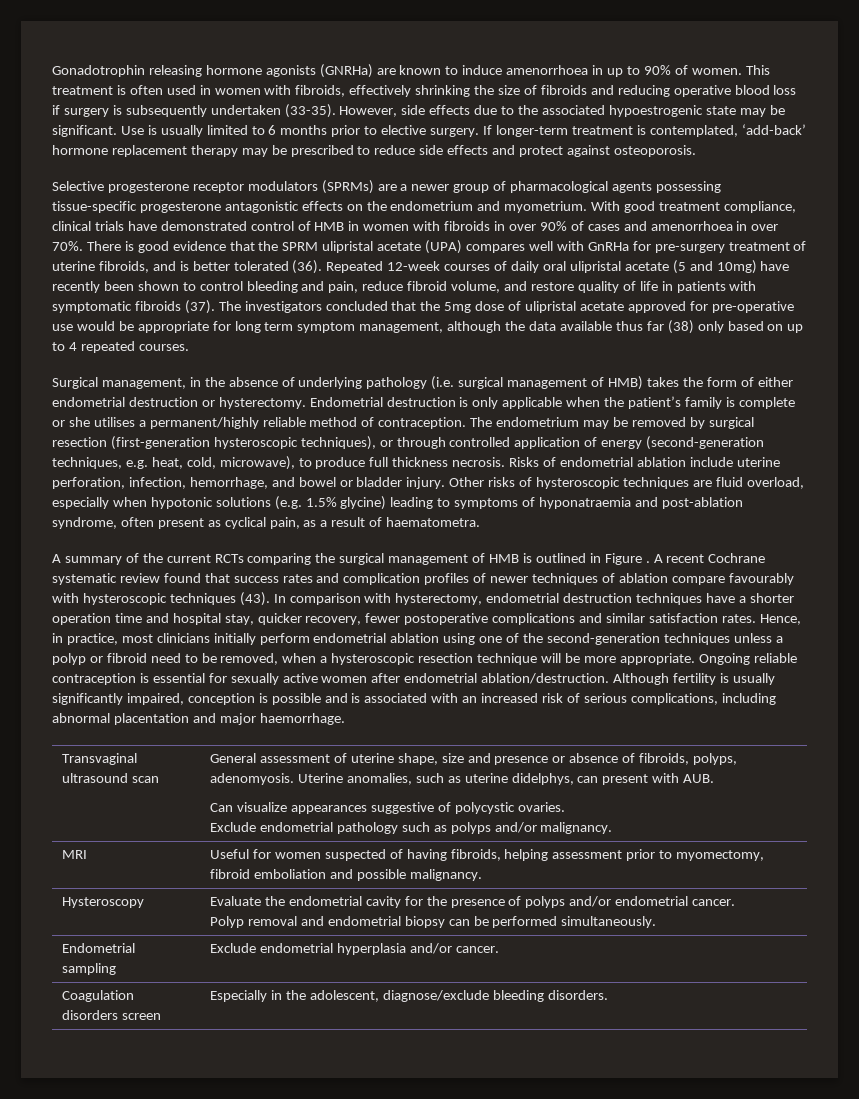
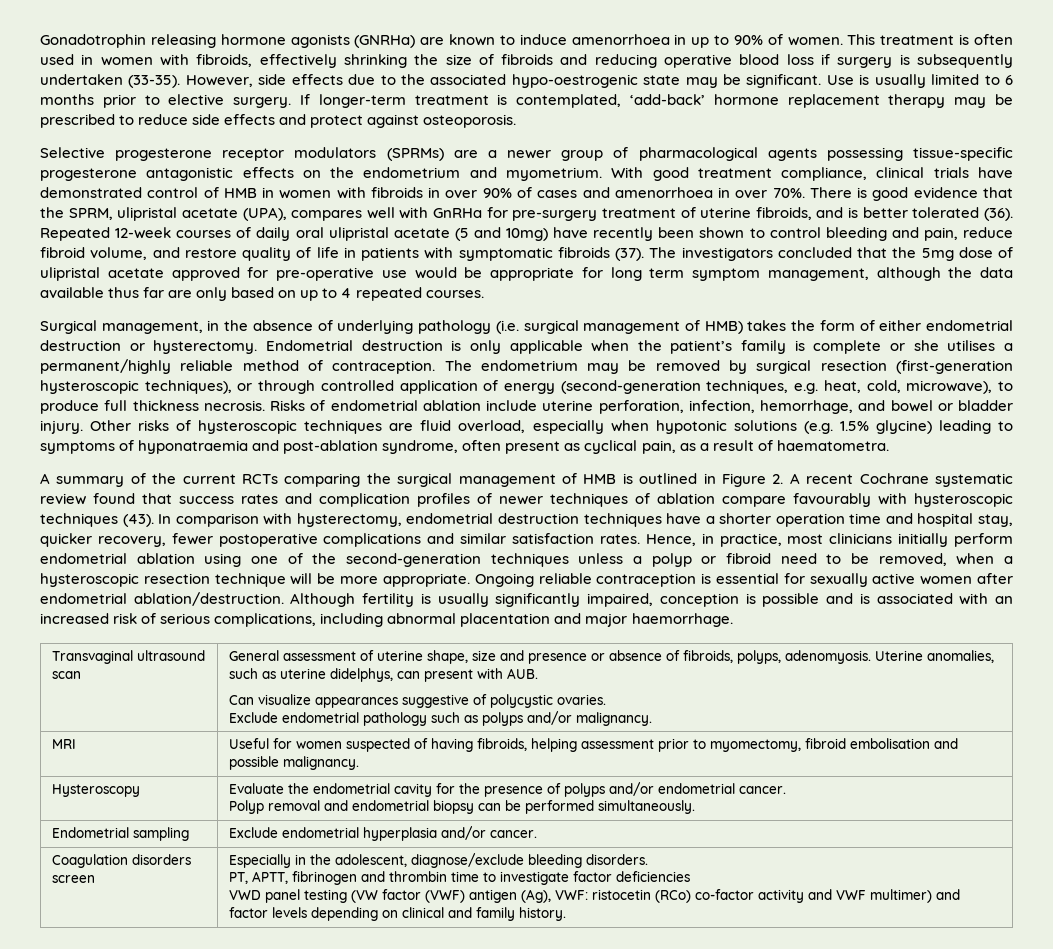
[608,105,703,117] hypoestrogenic -> [511,74,638,88] hypo-oestrogenic
[282,240,463,254] SPRM ulipristal acetate (UPA) -> [68,207,287,221] SPRM, ulipristal acetate (UPA),
[667,320,694,334] (38) -> [168,290,193,298] are
[645,561,650,563] . -> [772,474,784,484] 2.
[253,869,326,879] emboliation -> [849,738,930,749] embolisation
(608, 995) none -> [228,871,690,885] [228,889,960,903] [228,907,566,921] // PT, APTT, fibrinogen and thrombin time to investigate factor deficiencies // VWD panel testing (VW factor (VWF) antigen (Ag), VWF: ristocetin (RCo) co-factor activity and VWF multimer) and factor levels depending on clinical and family history.

